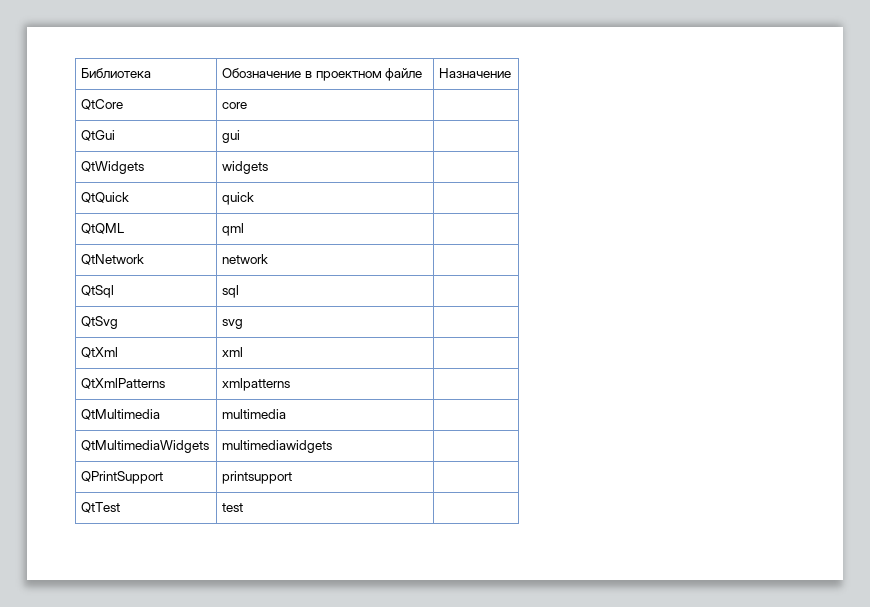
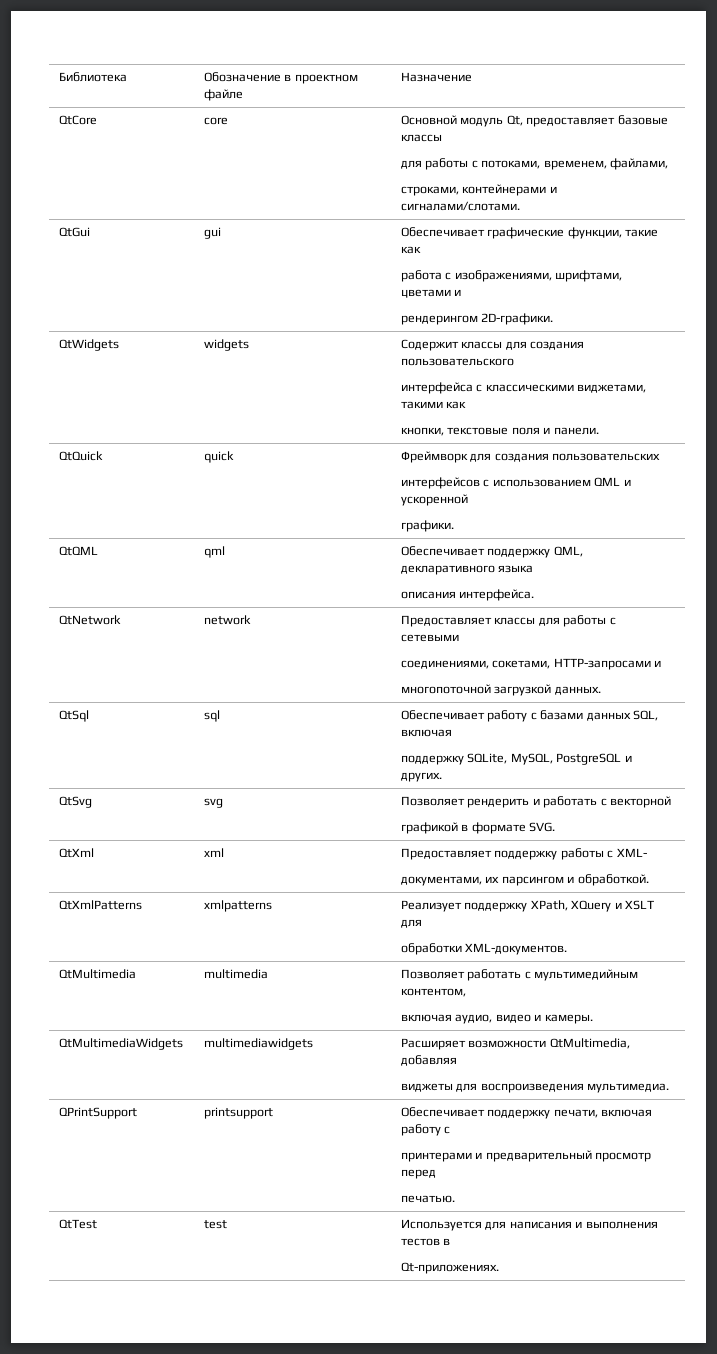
[81,130,116,141] [222,130,241,143] [81,161,145,174] [222,161,269,174] [81,192,130,203] [222,192,255,205] [81,223,125,234] [222,223,245,236] [81,254,145,265] [222,254,269,264] [81,285,115,298] [222,285,240,298] [81,316,119,329] [222,319,244,329] [81,347,119,358] [222,347,244,357] [81,378,166,389] [222,378,291,391] [81,409,161,420] [222,409,287,419] [81,440,210,453] [222,440,333,453] [81,471,164,484] [222,471,293,484] [81,502,121,513] [222,503,244,512] // QtGui | gui | // QtWidgets | widgets | // QtQuick | quick | // QtQМL | qml | // QtNetwork | network | // QtSql | sql | // QtSvg | svg | // QtXml | xml | // QtXmlPatterns | xmlpatterns | // QtMultimedia | multimedia | // QtMultimediaWidgets | multimediawidgets | // QPrintSupport | printsupport | // QtTest | test | -> [401,115,668,127] [401,134,443,142] [401,158,668,170] [401,184,557,196] [401,201,521,211] [59,227,91,237] [204,227,222,239] [401,227,659,239] [401,246,422,254] [401,270,623,282] [401,289,462,298] [401,313,554,325] [59,339,120,351] [204,339,250,351] [401,339,585,351] [401,358,515,366] [401,382,647,394] [401,401,467,409] [401,427,599,436] [59,451,104,461] [204,451,235,463] [401,451,661,463] [401,477,631,489] [401,494,469,506] [401,520,455,532] [59,546,99,556] [204,546,226,558] [401,546,583,558] [401,565,534,575] [401,589,535,601] [59,615,122,625] [204,615,252,625] [401,615,616,627] [401,634,460,642] [401,658,662,670] [401,684,601,696] [59,710,90,722] [204,710,221,722] [401,710,658,722] [401,729,453,737] [401,753,632,765] [401,772,443,782] [59,796,93,808] [204,798,224,808] [401,796,671,808] [401,822,556,834] [59,848,95,858] [204,848,225,857] [401,848,647,860] [401,874,649,886] [59,900,143,910] [204,900,273,912] [401,900,654,912] [401,919,423,928] [401,943,568,955] [59,969,137,979] [204,969,269,979] [401,969,639,981] [401,988,467,997] [401,1014,593,1024] [59,1038,184,1050] [204,1038,314,1050] [401,1038,630,1050] [401,1055,458,1066] [401,1083,670,1093] [59,1107,138,1119] [204,1107,274,1119] [401,1107,653,1119] [401,1124,451,1136] [401,1150,652,1162] [401,1169,437,1179] [401,1195,456,1203] [59,1219,98,1229] [204,1220,228,1229] [401,1219,658,1231] [401,1238,451,1246] [401,1262,500,1274] Основной модуль Qt, предоставляет базовые классы // для работы с потоками, временем, файлами, // строками, контейнерами и сигналами/слотами. // QtGui | gui | Обеспечивает графические функции, такие как // работа с изображениями, шрифтами, цветами и // рендерингом 2D-графики. // QtWidgets | widgets | Содержит классы для создания пользовательского // интерфейса с классическими виджетами, такими как // кнопки, текстовые поля и панели. // QtQuick | quick | Фреймворк для создания пользовательских // интерфейсов с использованием QML и ускоренной // графики. // QtQМL | qml | Обеспечивает поддержку QML, декларативного языка // описания интерфейса. // QtNetwork | network | Предоставляет классы для работы с сетевыми // соединениями, сокетами, HTTP-запросами и // многопоточной загрузкой данных. // QtSql | sql | Обеспечивает работу с базами данных SQL, включая // поддержку SQLite, MySQL, PostgreSQL и других. // QtSvg | svg | Позволяет рендерить и работать с векторной // графикой в формате SVG. // QtXml | xml | Предоставляет поддержку работы с XML- // документами, их парсингом и обработкой. // QtXmlPatterns | xmlpatterns | Реализует поддержку XPath, XQuery и XSLT для // обработки XML-документов. // QtMultimedia | multimedia | Позволяет работать с мультимедийным контентом, // включая аудио, видео и камеры. // QtMultimediaWidgets | multimediawidgets | Расширяет возможности QtMultimedia, добавляя // виджеты для воспроизведения мультимедиа. // QPrintSupport | printsupport | Обеспечивает поддержку печати, включая работу с // принтерами и предварительный просмотр перед // печатью. // QtTest | test | Используется для написания и выполнения тестов в // Qt-приложениях.

